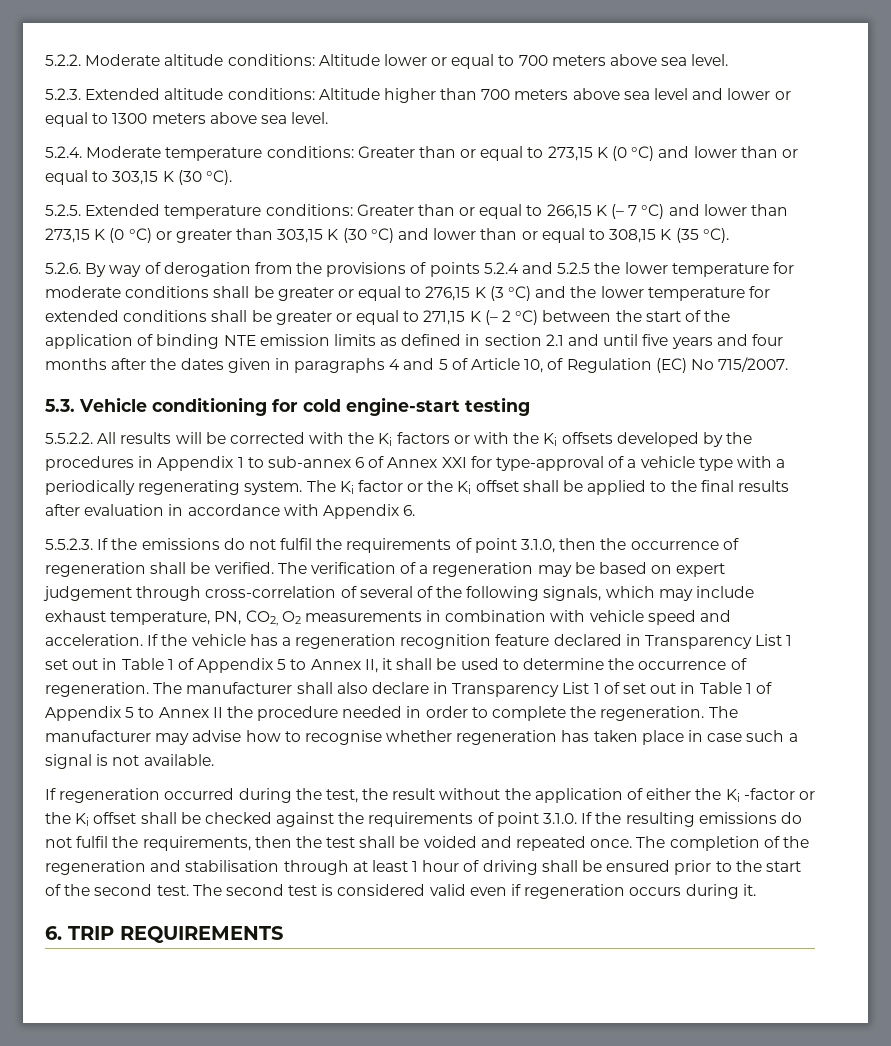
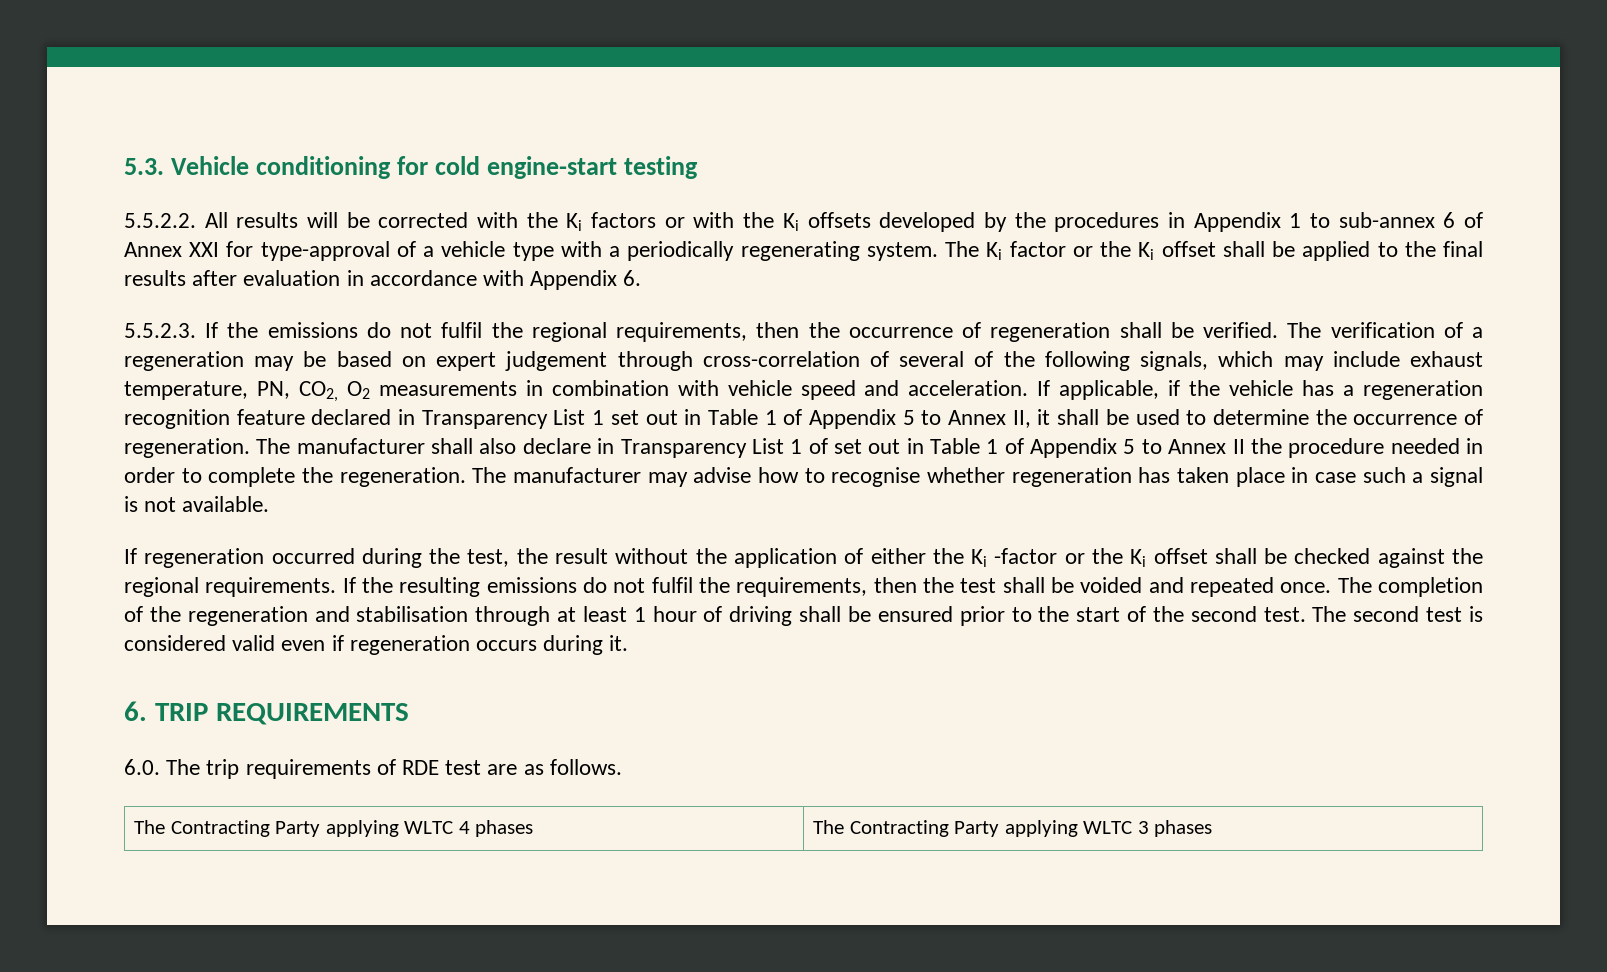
[45,54,729,69] [45,88,791,103] [45,112,329,127] [45,146,798,161] [45,170,232,185] [45,204,788,219] [45,228,729,243] [45,262,794,277] [45,286,770,301] [45,310,731,325] [45,334,783,349] [45,357,789,373] 5.2.2. Moderate altitude conditions: Altitude lower or equal to 700 meters above sea level. // 5.2.3. Extended altitude conditions: Altitude higher than 700 meters above sea level and lower or equal to 1300 meters above sea level. // 5.2.4. Moderate temperature conditions: Greater than or equal to 273,15 K (0 °C) and lower than or equal to 303,15 K (30 °C). // 5.2.5. Extended temperature conditions: Greater than or equal to 266,15 K (– 7 °C) and lower than 273,15 K (0 °C) or greater than 303,15 K (30 °C) and lower than or equal to 308,15 K (35 °C). // 5.2.6. By way of derogation from the provisions of points 5.2.4 and 5.2.5 the lower temperature for moderate conditions shall be greater or equal to 276,15 K (3 °C) and the lower temperature for extended conditions shall be greater or equal to 271,15 K (– 2 °C) between the start of the application of binding NTE emission limits as defined in section 2.1 and until five years and four months after the dates given in paragraphs 4 and 5 of Article 10, of Regulation (EC) No 715/2007. // -> (124, 166) none
[346,538,556,553] requirements of point 3.1.0, -> [531,322,748,342] regional requirements,
(159, 640) none -> [1059,380,1181,400] applicable, if
[368,812,578,827] requirements of point 3.1.0. -> [124,577,337,597] regional requirements.
(283, 934) none -> [124,759,622,779] [133,820,534,837] [812,820,1213,837] // 6.0. The trip requirements of RDE test are as follows. // The Contracting Party applying WLTC 4 phases | The Contracting Party applying WLTC 3 phases

